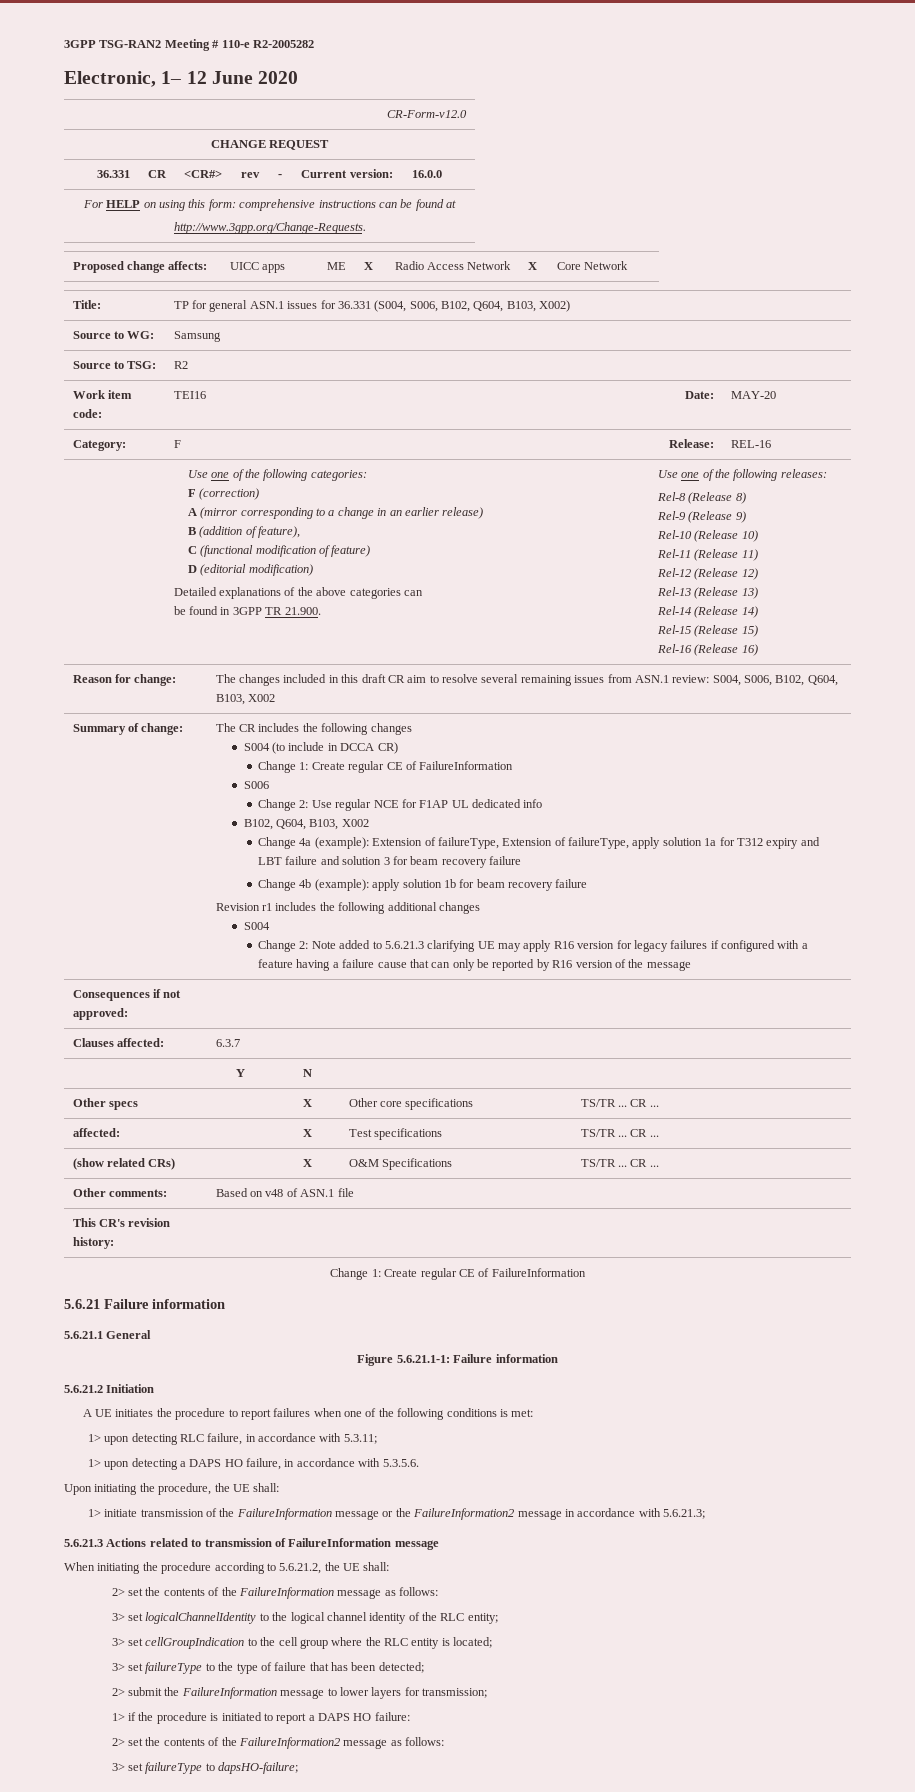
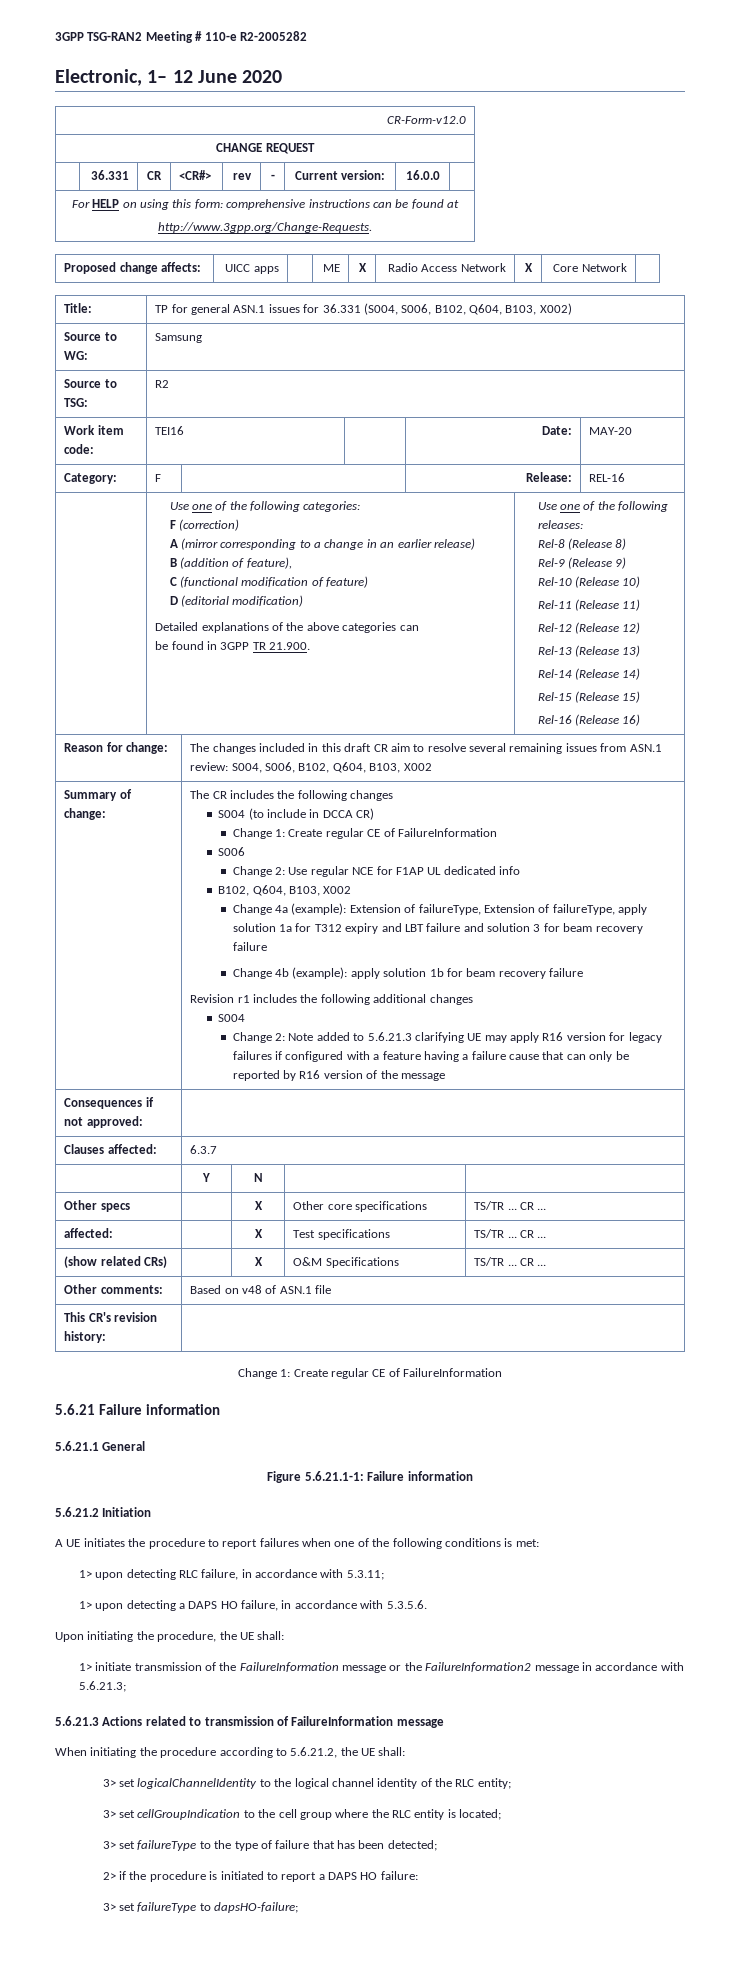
[111,1587,439,1599] // 2> set the contents of the FailureInformation message as follows: -> (406, 1751) none
[128,1687,488,1699] [111,1713,125,1721] submit the FailureInformation message to lower layers for transmission; // 1> -> (116, 1876) none
[111,1737,445,1749] // 2> set the contents of the FailureInformation2 message as follows: -> (418, 1875) none

